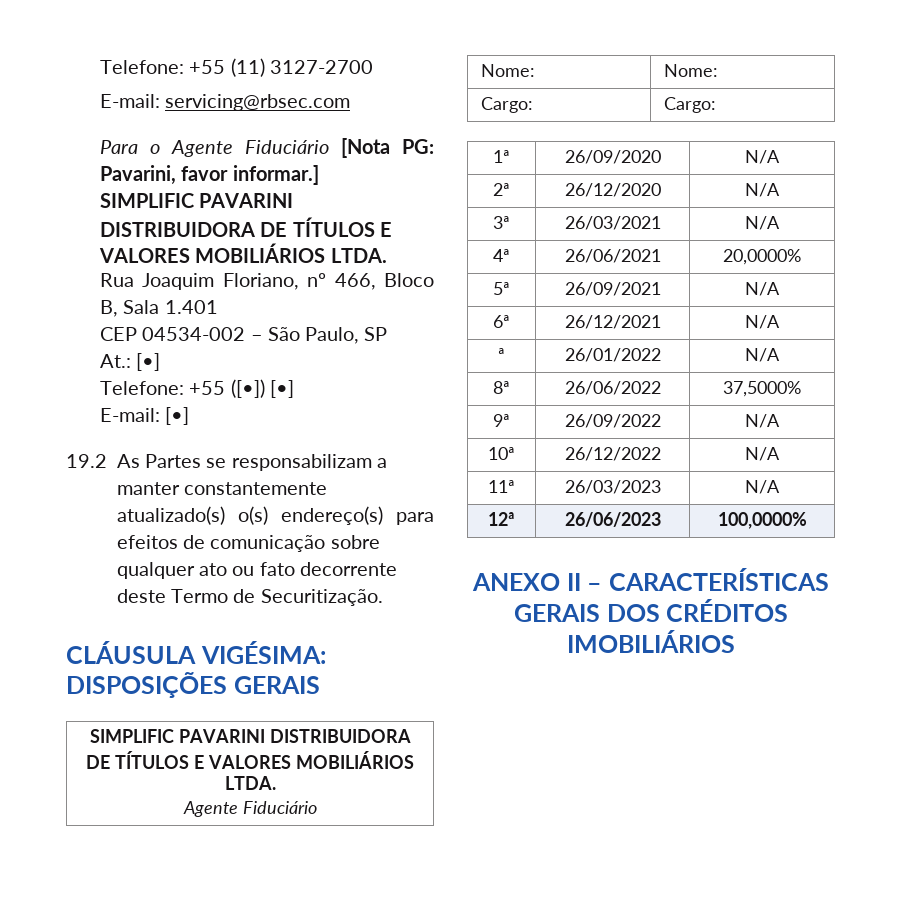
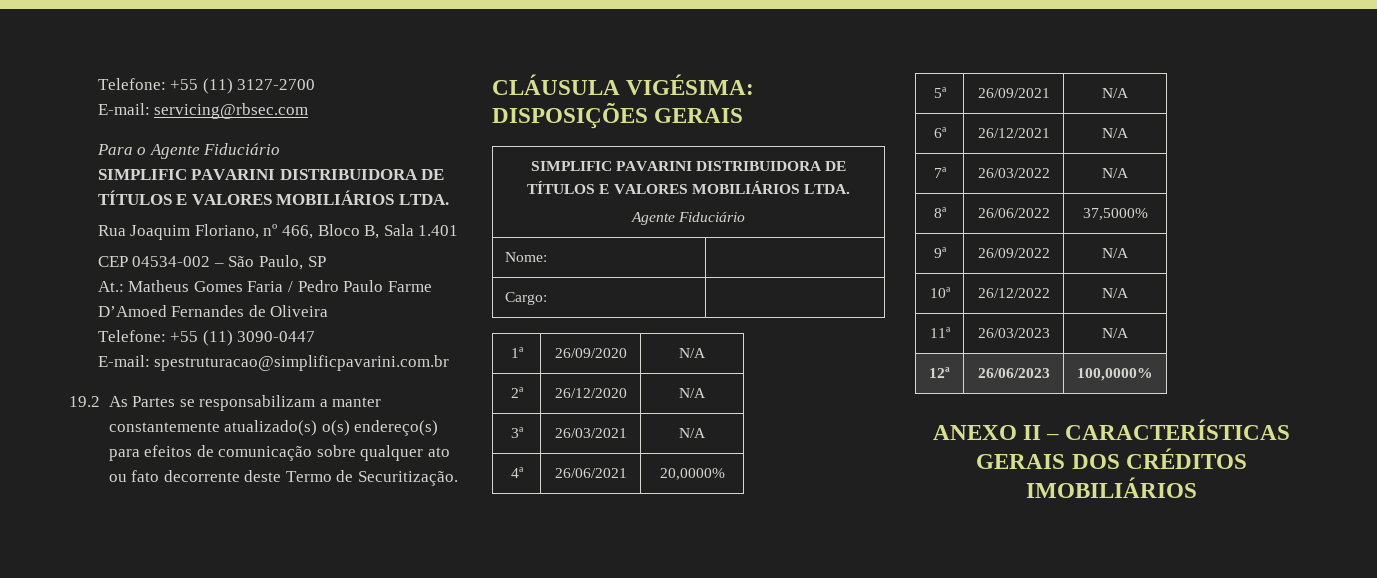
[340,138,434,158] [99,165,319,185] [Nota PG: Pavarini, favor informar.] -> (281, 149) none
[136,353,161,371] [99,379,294,398] [99,407,190,425] [•] // Telefone: +55 ([•]) [•] // E-mail: [•] -> [128,280,432,292] [97,305,329,317] [97,330,316,346] [97,355,450,371] Matheus Gomes Faria / Pedro Paulo Farme D’Amoed Fernandes de Oliveira // Telefone: +55 (11) 3090-0447 // E-mail: spestruturacao@simplificpavarini.com.br
[663,64,718,77] Nome: -> (548, 257) none
[663,97,716,113] Cargo: -> (548, 298) none
[498,348,505,361] [564,348,661,362] ª | 26/01/2022 -> [933,167,947,178] [977,168,1050,178] 7ª | 26/03/2022

